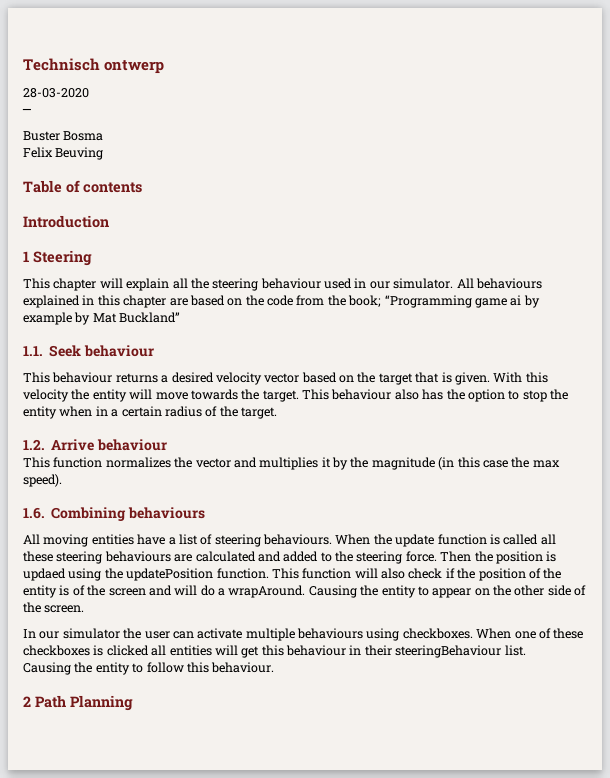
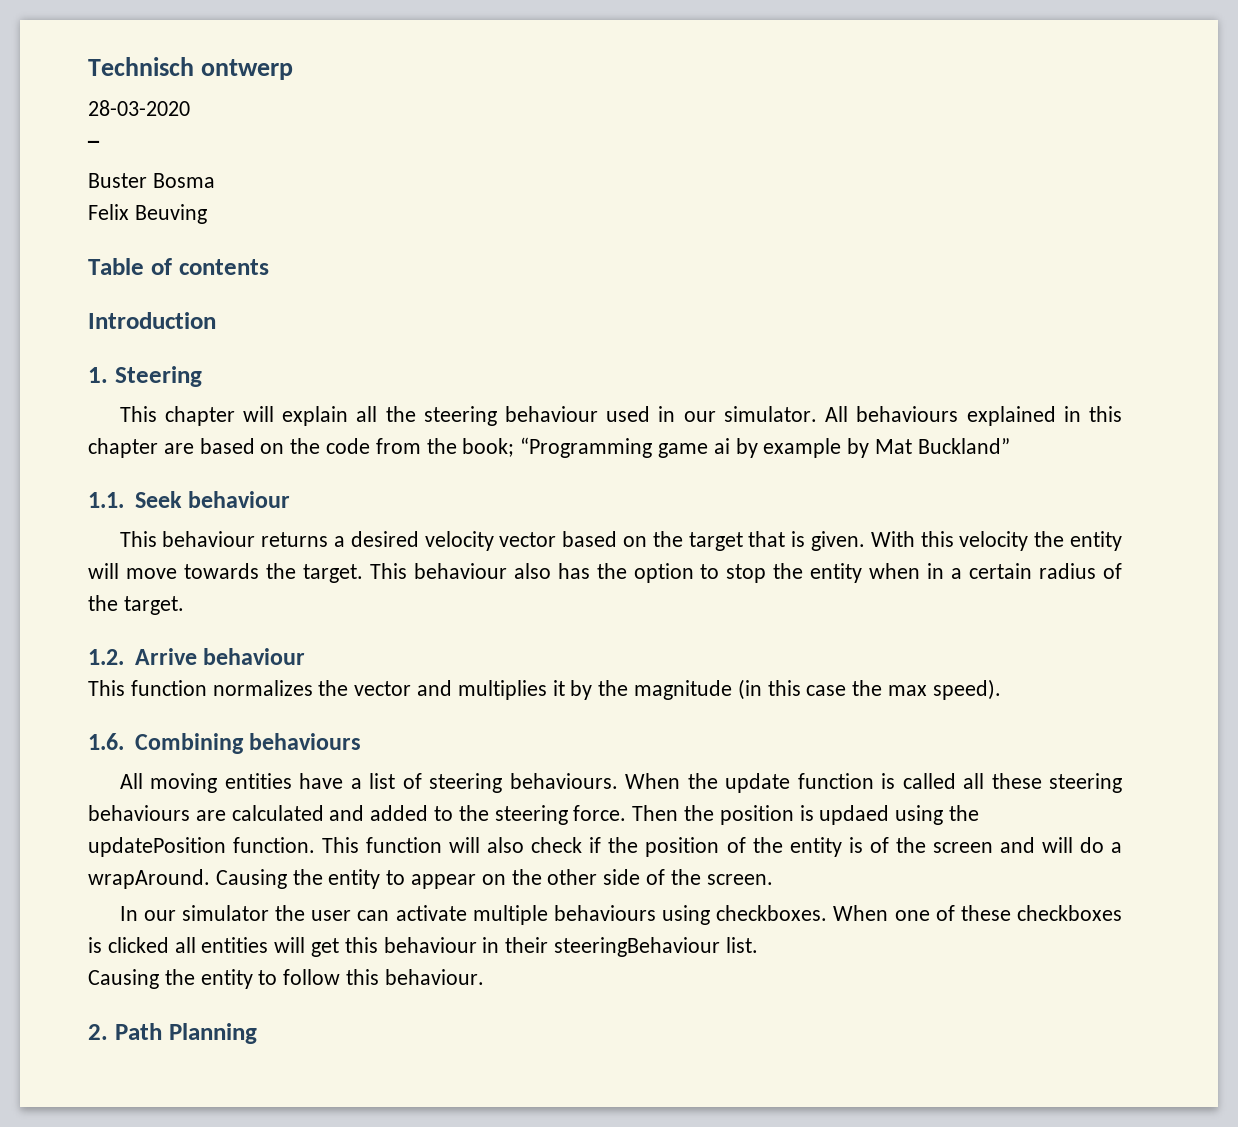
[23,251,29,262] 1 -> [88,367,108,383] 1.
[23,696,31,707] 2 -> [88,1024,108,1040] 2.

